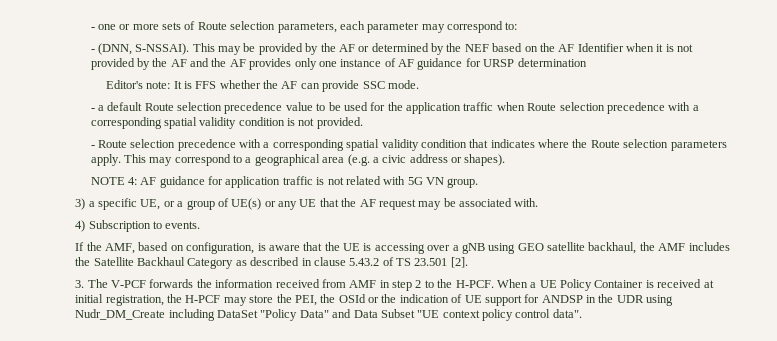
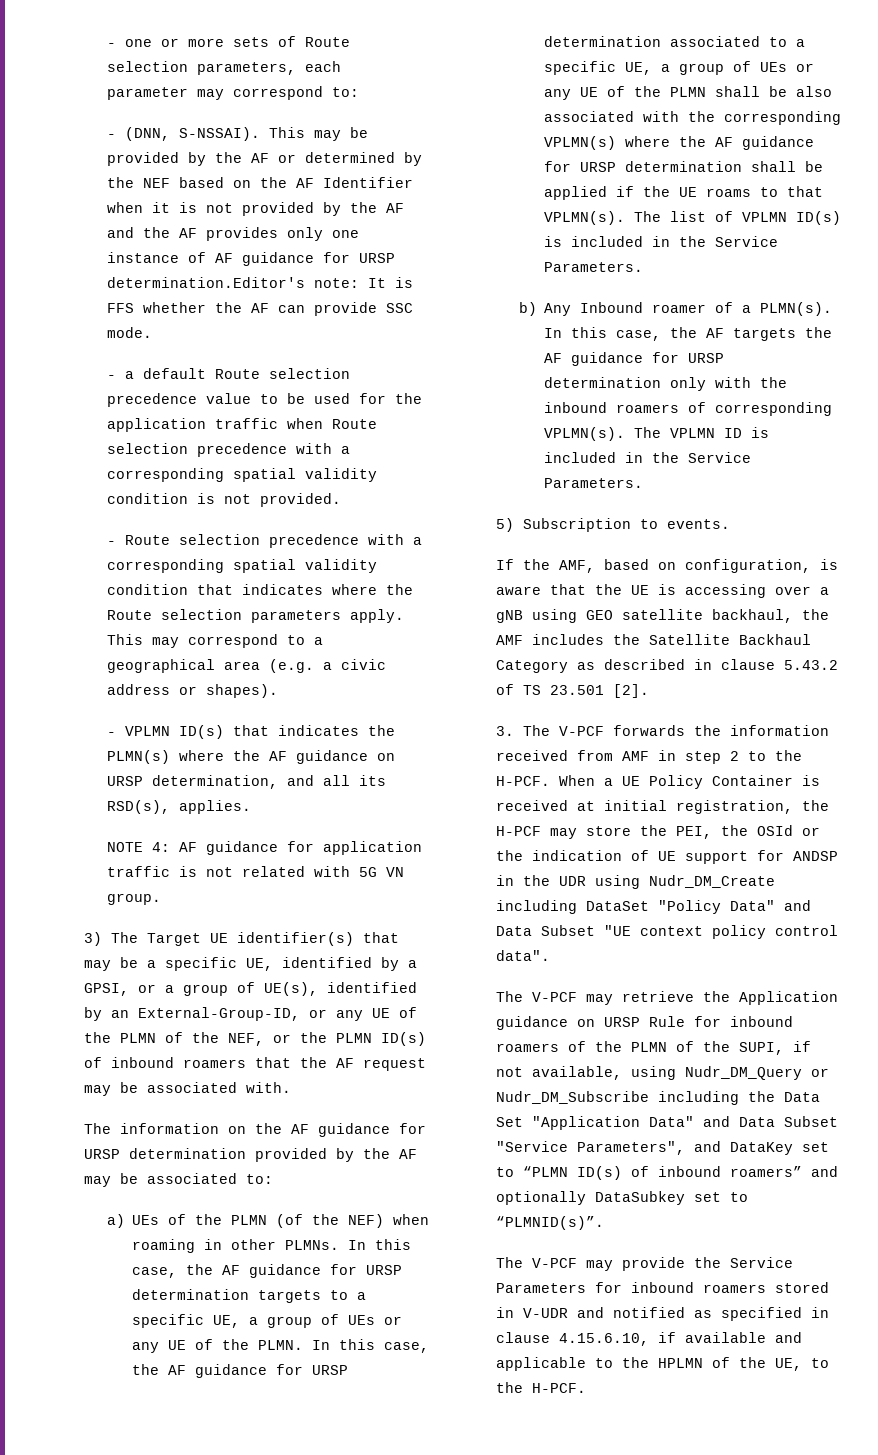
[517,58,587,67] [105,80,143,89] determination // Editor's -> [106,277,305,288] determination.Editor's
(506, 160) none -> [106,725,395,739] [106,750,395,764] [106,775,386,789] [106,800,251,814] // - VPLMN ID(s) that indicates the PLMN(s) where the AF guidance on URSP determination, and all its RSD(s), applies.
[88,198,317,210] a specific UE, or a group of UE(s) or any UE -> [110,932,399,946] [83,957,417,971] [83,982,417,996] [83,1007,417,1021] [83,1032,426,1046] [83,1057,246,1068] The Target UE identifier(s) that may be a specific UE, identified by a GPSI, or a group of UE(s), identified by an External-Group-ID, or any UE of the PLMN of the NEF, or the PLMN ID(s) of inbound roamers
[75,220,86,232] 4) -> [83,1123,426,1137] [83,1148,417,1162] [83,1173,273,1187] [106,1214,430,1228] [132,1239,412,1253] [132,1264,403,1278] [132,1289,367,1303] [132,1314,403,1328] [132,1339,430,1353] [132,1364,349,1378] [544,36,806,47] [544,61,815,75] [544,86,833,100] [544,111,842,125] [544,136,815,150] [544,161,824,172] [544,186,824,200] [544,211,842,225] [544,236,779,247] [544,262,644,272] [518,302,833,316] [544,327,833,341] [544,352,725,366] [544,377,788,391] [544,402,833,416] [544,427,770,441] [544,452,752,463] [544,478,644,488] [495,518,514,532] The information on the AF guidance for URSP determination provided by the AF may be associated to: // a) UEs of the PLMN (of the NEF) when roaming in other PLMNs. In this case, the AF guidance for URSP determination targets to a specific UE, a group of UEs or any UE of the PLMN. In this case, the AF guidance for URSP determination associated to a specific UE, a group of UEs or any UE of the PLMN shall be also associated with the corresponding VPLMN(s) where the AF guidance for URSP determination shall be applied if the UE roams to that VPLMN(s). The list of VPLMN ID(s) is included in the Service Parameters. // b) Any Inbound roamer of a PLMN(s). In this case, the AF targets the AF guidance for URSP determination only with the inbound roamers of corresponding VPLMN(s). The VPLMN ID is included in the Service Parameters. // 5)
(582, 313) none -> [495,991,838,1005] [495,1016,793,1030] [495,1041,811,1055] [495,1066,829,1080] [495,1091,820,1105] [495,1116,838,1130] [495,1141,829,1155] [495,1166,838,1180] [495,1191,748,1205] [495,1216,604,1230] [495,1257,793,1271] [495,1282,829,1293] [495,1307,829,1321] [495,1332,802,1346] [495,1357,829,1371] [495,1382,586,1393] // The V-PCF may retrieve the Application guidance on URSP Rule for inbound roamers of the PLMN of the SUPI, if not available, using Nudr_DM_Query or Nudr_DM_Subscribe including the Data Set "Application Data" and Data Subset "Service Parameters", and DataKey set to “PLMN ID(s) of inbound roamers” and optionally DataSubkey set to “PLMNID(s)”. // The V-PCF may provide the Service Parameters for inbound roamers stored in V-UDR and notified as specified in clause 4.15.6.10, if available and applicable to the HPLMN of the UE, to the H-PCF.

